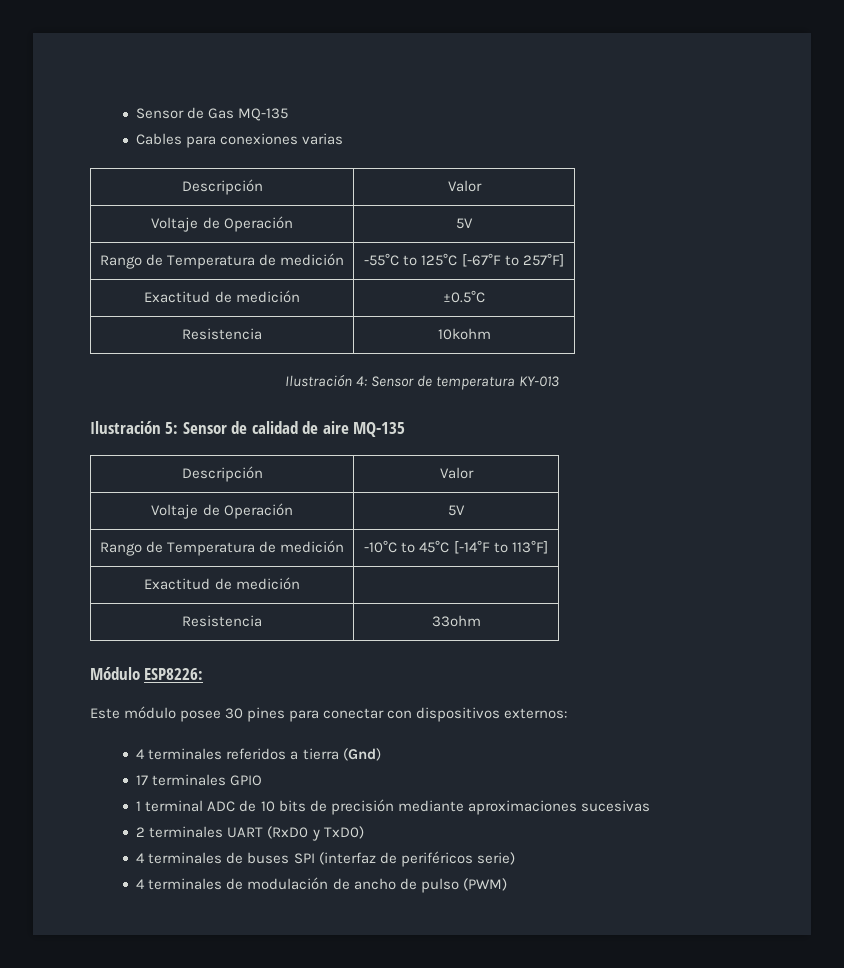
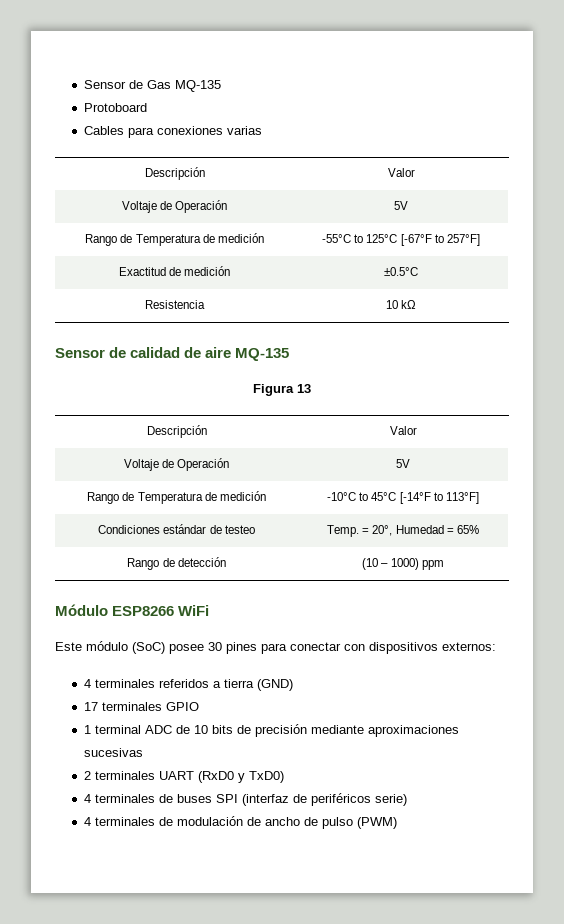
(289, 114) none -> [84,103,148,112] // Protoboard
[437,328,491,340] [284,374,560,390] [90,421,179,434] 10kohm // Ilustración 4: Sensor de temperatura KY-013 // Ilustración 5: -> [385,300,417,309] 10 kΩ //
(406, 429) none -> [253,384,311,396] // Figura 13
[144,577,300,590] [182,615,262,627] [431,615,481,627] Exactitud de medición | // Resistencia | 33ohm -> [98,524,255,534] [327,525,479,537] [127,557,226,570] [362,558,444,570] Condiciones estándar de testeo | Temp. = 20°, Humedad = 65% // Rango de detección | (10 – 1000) ppm
[144,668,204,680] ESP8226: -> [112,605,210,616] ESP8266 WiFi
(177, 712) none -> [132,642,165,654] (SoC)
[342,748,381,761] (Gnd) -> [257,679,294,691] (GND)

